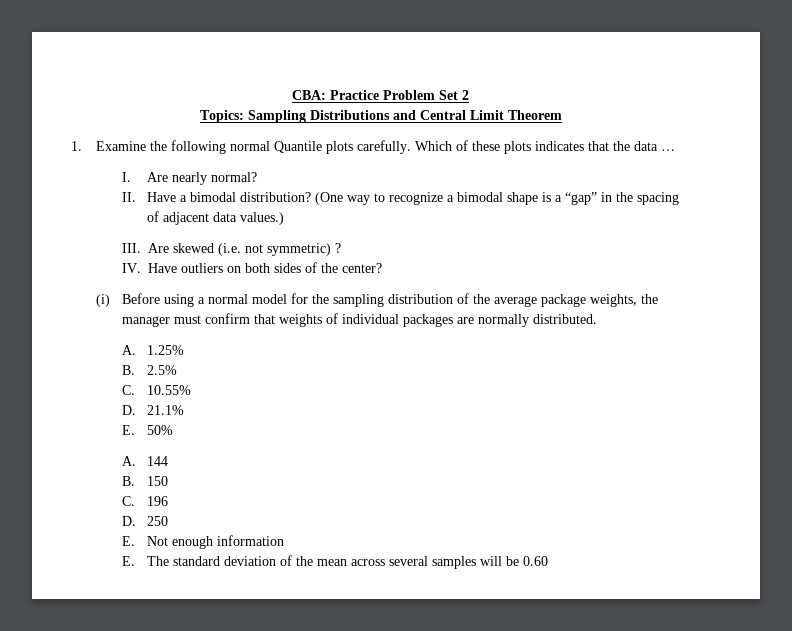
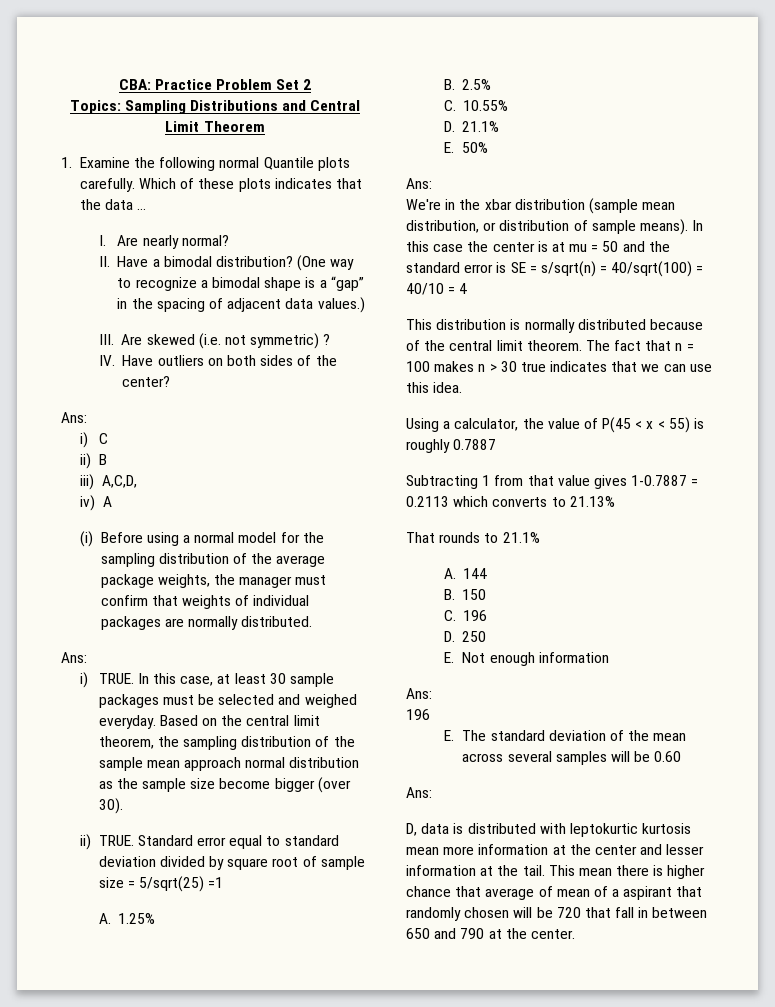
(382, 268) none -> [61,412,87,423] [79,432,108,448] [79,453,107,469] [79,474,137,490] [79,495,112,511] // Ans: // i) C // ii) B // iii) A,C,D, // iv) A
(597, 319) none -> [61,652,87,663] [79,672,334,688] [98,694,357,708] [98,715,320,729] [98,736,355,750] [98,757,360,771] [98,777,351,793] [98,798,123,814] [79,834,339,850] [98,856,365,870] [98,876,224,892] // Ans: // i) TRUE. In this case, at least 30 sample packages must be selected and weighed everyday. Based on the central limit theorem, the sampling distribution of the sample mean approach normal distribution as the sample size become bigger (over 30). // ii) TRUE. Standard error equal to standard deviation divided by square root of sample size = 5/sqrt(25) =1
(173, 430) none -> [406,178,432,189] [406,198,676,214] [406,219,704,235] [406,241,670,252] [406,261,704,277] [406,283,468,295] [406,319,703,333] [406,340,694,351] [406,361,712,372] [406,382,463,393] [406,417,705,433] [406,439,497,453] [406,475,699,489] [406,496,615,507] [406,532,540,543] // Ans: // We're in the xbar distribution (sample mean distribution, or distribution of sample means). In this case the center is at mu = 50 and the standard error is SE = s/sqrt(n) = 40/sqrt(100) = 40/10 = 4 // This distribution is normally distributed because of the central limit theorem. The fact that n = 100 makes n > 30 true indicates that we can use this idea. // Using a calculator, the value of P(45 < x < 55) is roughly 0.7887 // Subtracting 1 from that value gives 1-0.7887 = 0.2113 which converts to 21.13% // That rounds to 21.1%
(284, 540) none -> [406,688,432,699] [406,709,430,720] // Ans: // 196
(548, 561) none -> [406,787,432,798] [406,823,692,837] [406,844,705,855] [406,865,706,879] [406,886,703,900] [406,907,708,921] [406,928,575,939] // Ans: // D, data is distributed with leptokurtic kurtosis mean more information at the center and lesser information at the tail. This mean there is higher chance that average of mean of a aspirant that randomly chosen will be 720 that fall in between 650 and 790 at the center.

